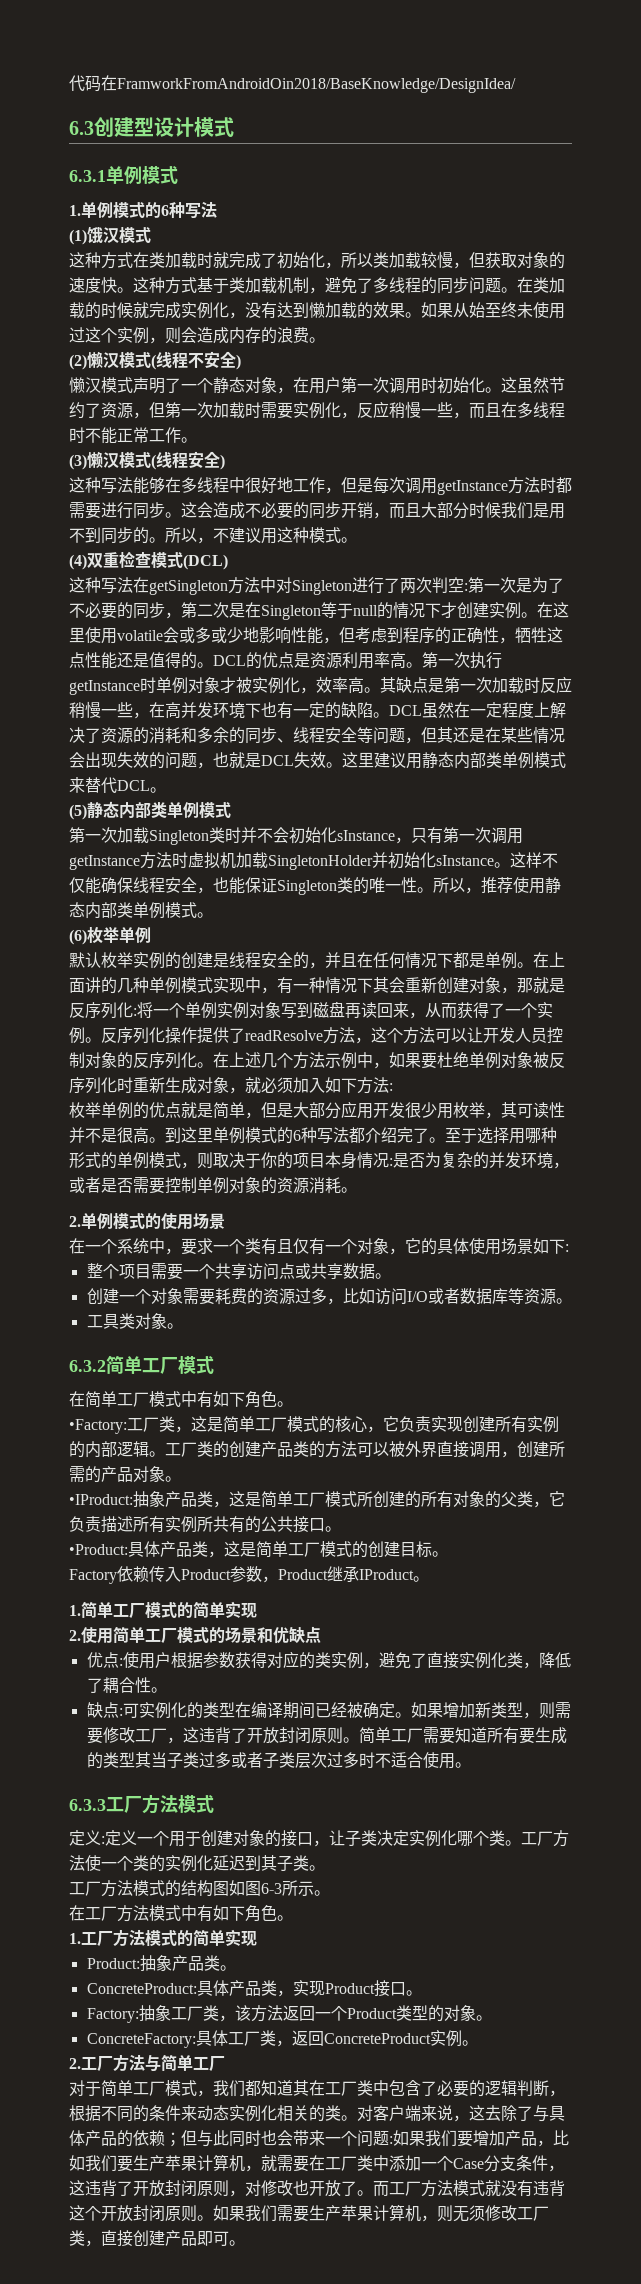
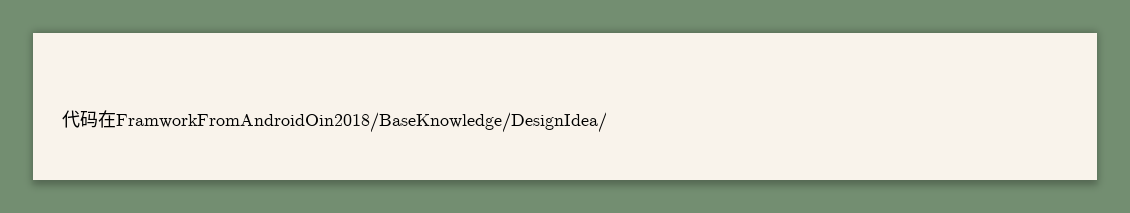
[69,117,234,137] [69,166,178,184] [69,201,217,219] [69,226,151,245] [69,251,565,269] [69,277,565,294] [69,302,565,319] [69,327,325,344] [69,351,241,370] [69,377,565,394] [69,401,565,419] [69,427,197,444] [69,451,225,470] [69,477,572,495] [69,502,565,519] [69,527,357,544] [69,551,228,570] [69,577,564,595] [69,602,569,620] [69,627,563,644] [69,652,502,669] [69,676,572,695] [69,701,566,719] [69,727,565,744] [69,752,566,769] [69,777,166,794] [69,801,231,820] [69,827,523,845] [69,852,558,870] [69,877,561,895] [69,902,213,919] [69,926,151,945] [69,952,565,969] [69,977,565,994] [69,1001,553,1019] [69,1027,563,1044] [69,1052,565,1069] [69,1077,393,1094] [69,1101,565,1119] [69,1127,557,1144] [69,1152,569,1169] [69,1177,357,1194] [69,1213,225,1230] [69,1238,569,1255] [86,1263,391,1280] [86,1288,572,1305] [86,1313,183,1329] [69,1355,214,1374] [69,1391,293,1408] [69,1416,559,1434] [69,1441,565,1458] [69,1466,181,1483] [69,1491,565,1508] [69,1516,341,1533] [69,1541,448,1558] [69,1566,429,1584] [69,1601,257,1619] [69,1626,321,1644] [86,1651,571,1669] [86,1677,167,1693] [86,1702,571,1719] [86,1727,567,1744] [86,1752,471,1769] [69,1794,214,1814] [69,1830,569,1847] [69,1855,325,1872] [69,1880,330,1897] [69,1905,293,1922] [69,1929,257,1947] [86,1955,236,1971] [86,1980,422,1997] [86,2005,492,2023] [86,2030,478,2048] [69,2054,225,2072] [69,2080,565,2097] [69,2105,565,2122] [69,2130,569,2147] [69,2154,564,2172] [69,2180,565,2197] [69,2204,549,2222] [69,2230,245,2247] // 6.3创建型设计模式 // 6.3.1单例模式 // 1.单例模式的6种写法 // (1)饿汉模式 // 这种方式在类加载时就完成了初始化，所以类加载较慢，但获取对象的速度快。这种方式基于类加载机制，避免了多线程的同步问题。在类加载的时候就完成实例化，没有达到懒加载的效果。如果从始至终未使用过这个实例，则会造成内存的浪费。 // (2)懒汉模式(线程不安全) // 懒汉模式声明了一个静态对象，在用户第一次调用时初始化。这虽然节约了资源，但第一次加载时需要实例化，反应稍慢一些，而且在多线程时不能正常工作。 // (3)懒汉模式(线程安全) // 这种写法能够在多线程中很好地工作，但是每次调用getInstance方法时都需要进行同步。这会造成不必要的同步开销，而且大部分时候我们是用不到同步的。所以，不建议用这种模式。 // (4)双重检查模式(DCL) // 这种写法在getSingleton方法中对Singleton进行了两次判空:第一次是为了不必要的同步，第二次是在Singleton等于null的情况下才创建实例。在这里使用volatile会或多或少地影响性能，但考虑到程序的正确性，牺牲这点性能还是值得的。DCL的优点是资源利用率高。第一次执行getInstance时单例对象才被实例化，效率高。其缺点是第一次加载时反应稍慢一些，在高并发环境下也有一定的缺陷。DCL虽然在一定程度上解决了资源的消耗和多余的同步、线程安全等问题，但其还是在某些情况会出现失效的问题，也就是DCL失效。这里建议用静态内部类单例模式来替代DCL。 // (5)静态内部类单例模式 // 第一次加载Singleton类时并不会初始化sInstance，只有第一次调用getInstance方法时虚拟机加载SingletonHolder并初始化sInstance。这样不仅能确保线程安全，也能保证Singleton类的唯一性。所以，推荐使用静态内部类单例模式。 // (6)枚举单例 // 默认枚举实例的创建是线程安全的，并且在任何情况下都是单例。在上面讲的几种单例模式实现中，有一种情况下其会重新创建对象，那就是反序列化:将一个单例实例对象写到磁盘再读回来，从而获得了一个实例。反序列化操作提供了readResolve方法，这个方法可以让开发人员控制对象的反序列化。在上述几个方法示例中，如果要杜绝单例对象被反序列化时重新生成对象，就必须加入如下方法: // 枚举单例的优点就是简单，但是大部分应用开发很少用枚举，其可读性并不是很高。到这里单例模式的6种写法都介绍完了。至于选择用哪种形式的单例模式，则取决于你的项目本身情况:是否为复杂的并发环境，或者是否需要控制单例对象的资源消耗。 // 2.单例模式的使用场景 // 在一个系统中，要求一个类有且仅有一个对象，它的具体使用场景如下: // 整个项目需要一个共享访问点或共享数据。 // 创建一个对象需要耗费的资源过多，比如访问I/O或者数据库等资源。 // 工具类对象。 // 6.3.2简单工厂模式 // 在简单工厂模式中有如下角色。 // •Factory:工厂类，这是简单工厂模式的核心，它负责实现创建所有实例的内部逻辑。工厂类的创建产品类的方法可以被外界直接调用，创建所需的产品对象。 // •IProduct:抽象产品类，这是简单工厂模式所创建的所有对象的父类，它负责描述所有实例所共有的公共接口。 // •Product:具体产品类，这是简单工厂模式的创建目标。 // Factory依赖传入Product参数，Product继承IProduct。 // 1.简单工厂模式的简单实现 // 2.使用简单工厂模式的场景和优缺点 // 优点:使用户根据参数获得对应的类实例，避免了直接实例化类，降低了耦合性。 // 缺点:可实例化的类型在编译期间已经被确定。如果增加新类型，则需要修改工厂，这违背了开放封闭原则。简单工厂需要知道所有要生成的类型其当子类过多或者子类层次过多时不适合使用。 // 6.3.3工厂方法模式 // 定义:定义一个用于创建对象的接口，让子类决定实例化哪个类。工厂方法使一个类的实例化延迟到其子类。 // 工厂方法模式的结构图如图6-3所示。 // 在工厂方法模式中有如下角色。 // 1.工厂方法模式的简单实现 // Product:抽象产品类。 // ConcreteProduct:具体产品类，实现Product接口。 // Factory:抽象工厂类，该方法返回一个Product类型的对象。 // ConcreteFactory:具体工厂类，返回ConcreteProduct实例。 // 2.工厂方法与简单工厂 // 对于简单工厂模式，我们都知道其在工厂类中包含了必要的逻辑判断，根据不同的条件来动态实例化相关的类。对客户端来说，这去除了与具体产品的依赖；但与此同时也会带来一个问题:如果我们要增加产品，比如我们要生产苹果计算机，就需要在工厂类中添加一个Case分支条件，这违背了开放封闭原则，对修改也开放了。而工厂方法模式就没有违背这个开放封闭原则。如果我们需要生产苹果计算机，则无须修改工厂类，直接创建产品即可。 -> (607, 122) none

